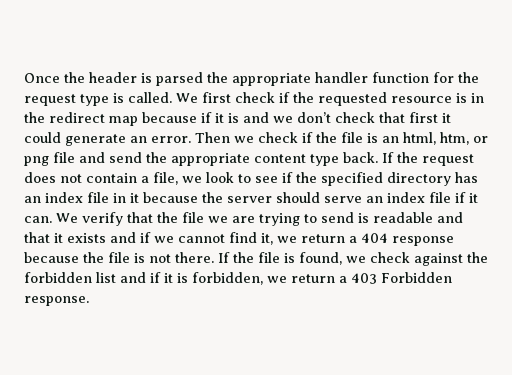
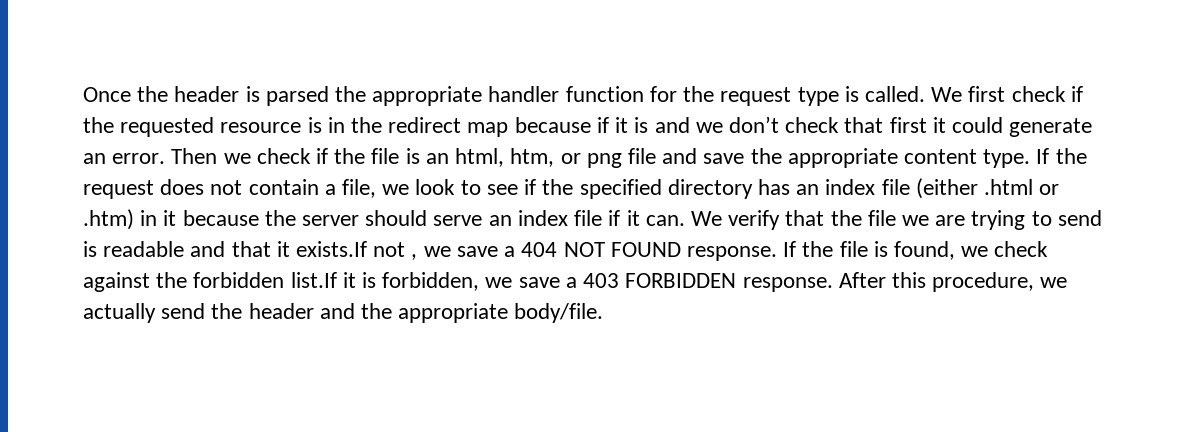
[109,152,142,163] send -> [703,153,745,164] save
[310,152,378,166] type back. -> [983,149,1031,168] type.
(109, 197) none -> [915,178,1060,199] [83,209,134,230] (either .html or .htm)
[67,232,454,246] [24,252,214,263] exists and if we cannot find it, we return a 404 response because the file is not there. -> [296,241,777,261] exists.If not , we save a 404 NOT FOUND response.
[96,272,161,283] list and if -> [290,272,337,288] list.If
[291,274,335,283] return -> [518,277,560,288] save
[381,272,452,283] [24,296,89,306] Forbidden response. -> [625,272,1068,292] [83,303,604,323] FORBIDDEN response. After this procedure, we actually send the header and the appropriate body/file.

